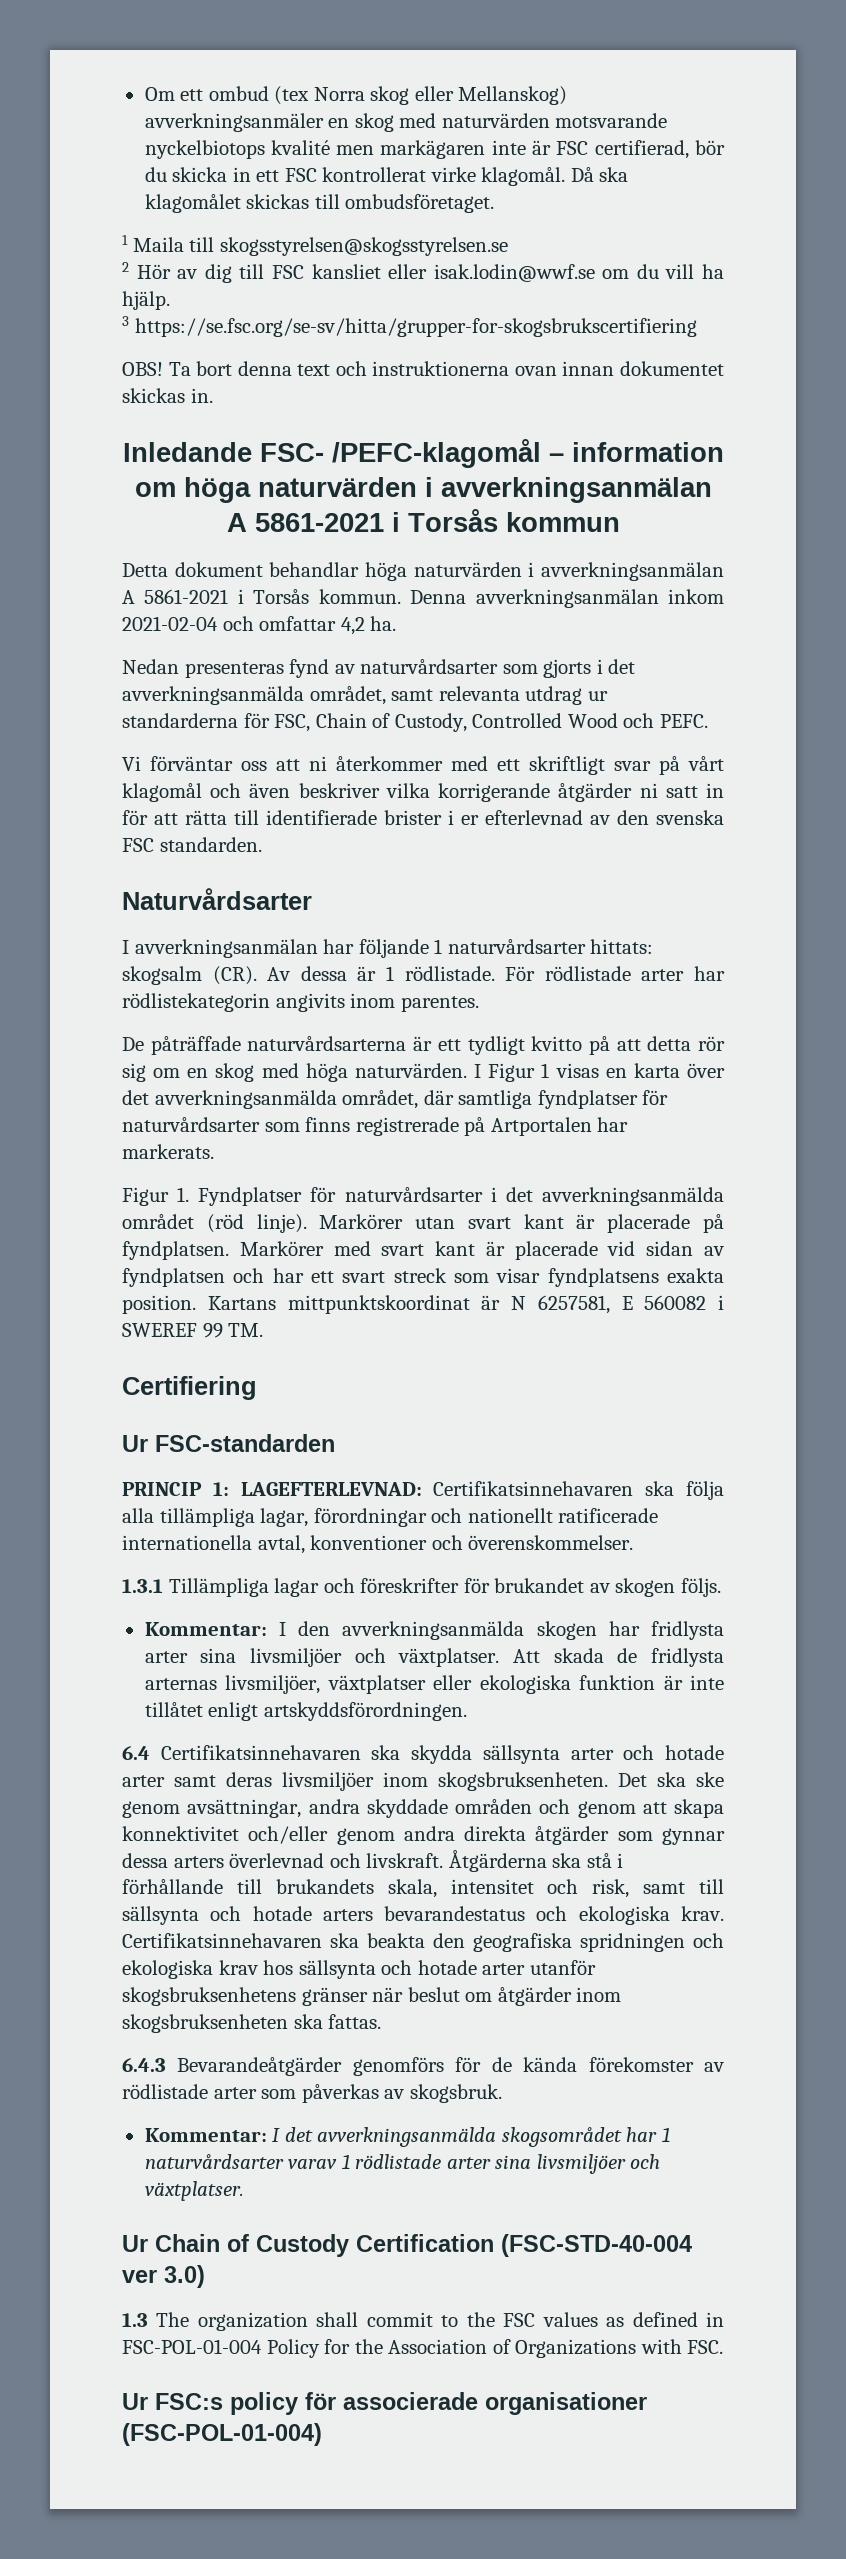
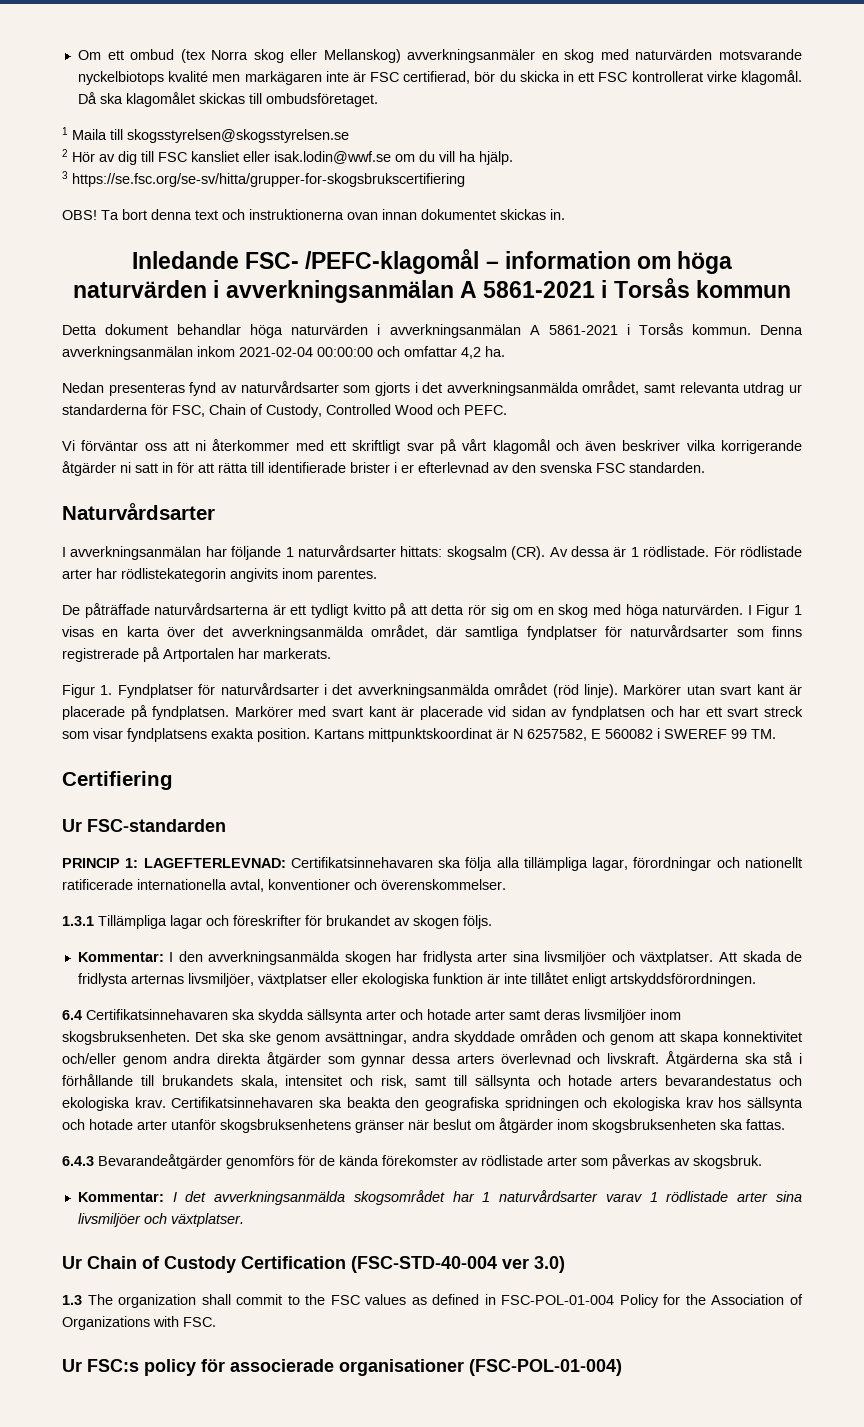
(218, 623) none -> [317,347,373,357] 00:00:00
[537,1295,610,1314] 6257581, -> [527,729,587,741] 6257582,

